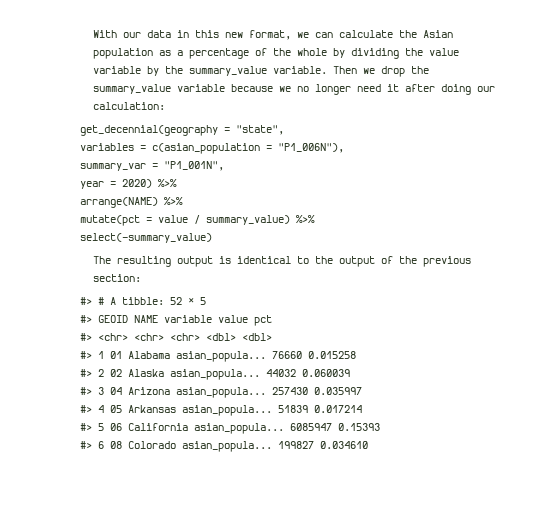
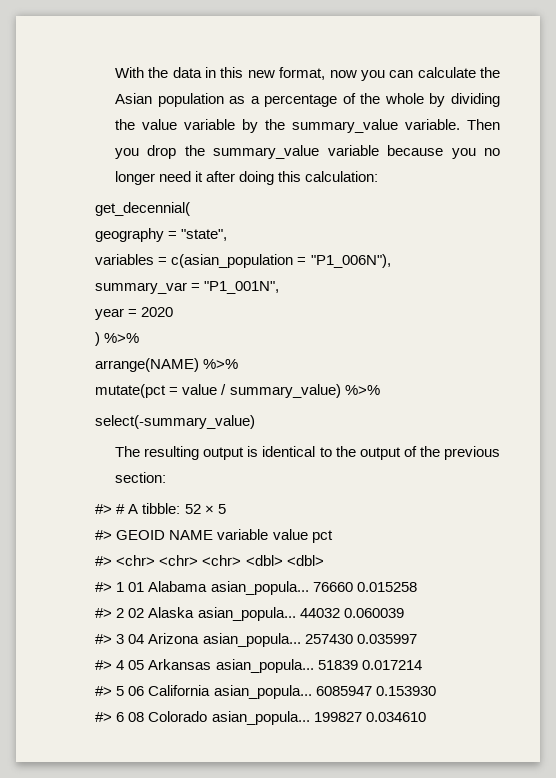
[122,32,141,38] our -> [148,67,169,78] the
[296,32,309,38] we -> [329,70,385,81] now you
[362,68,375,74] we -> [115,148,140,159] you
[278,86,291,92] we -> [451,148,476,159] you
[476,86,495,92] our -> [278,171,302,182] this
[80,125,219,136] get_decennial(geography -> [95,202,191,216] [95,228,165,242] get_decennial( // geography
[122,179,153,188] 2020) -> [141,307,174,317] [95,332,101,346] 2020 // )
[338,423,381,431] 0.15393 -> [375,686,436,696] 0.153930

